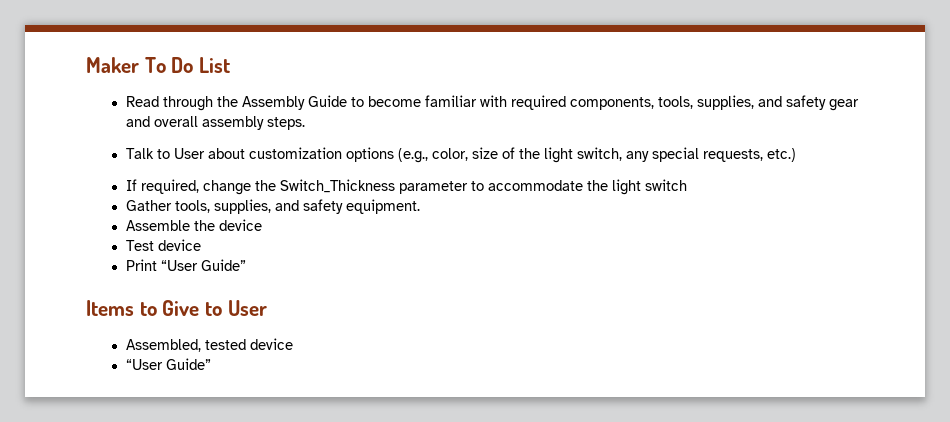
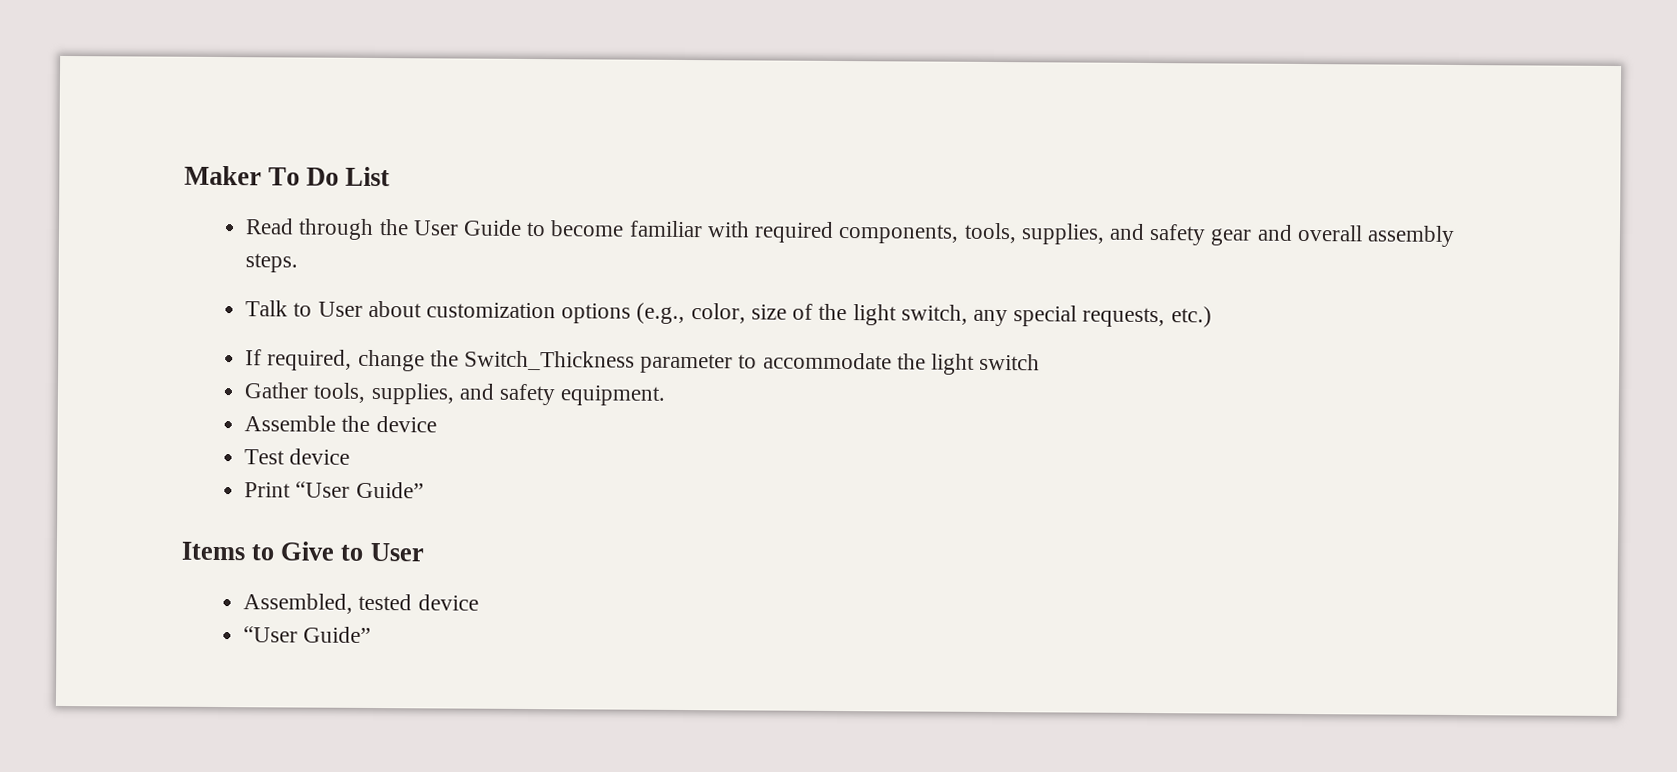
[241,96,305,110] Assembly -> [412,220,459,236] User

